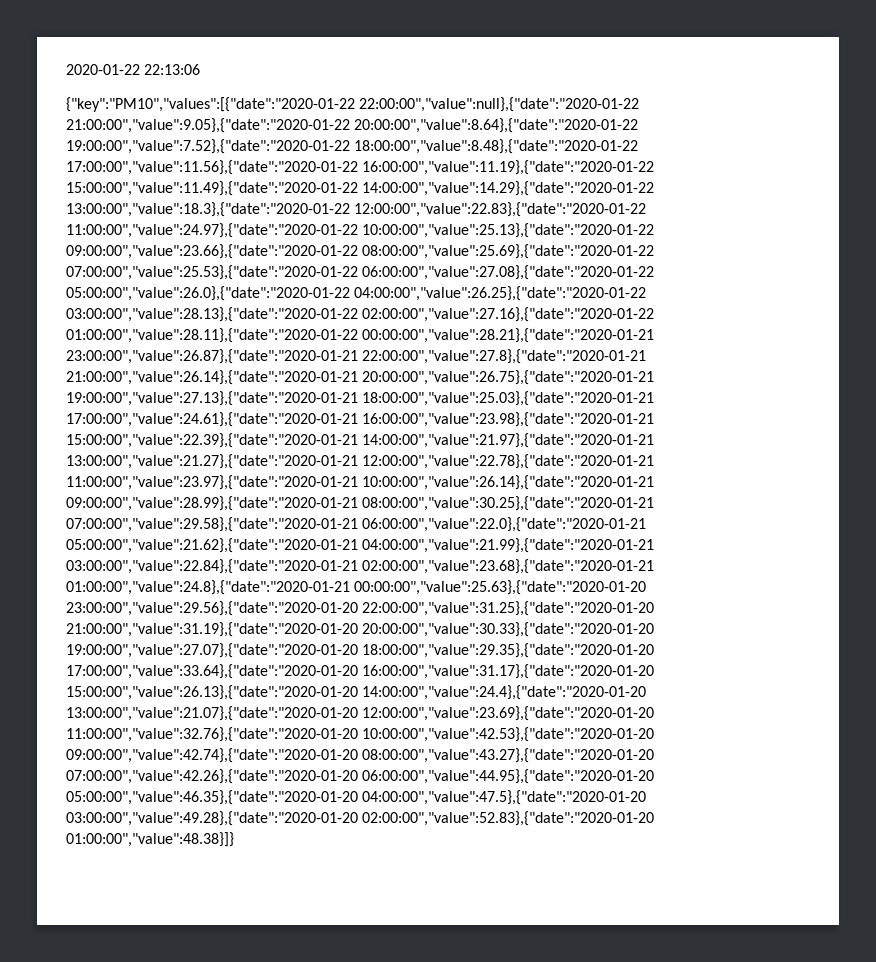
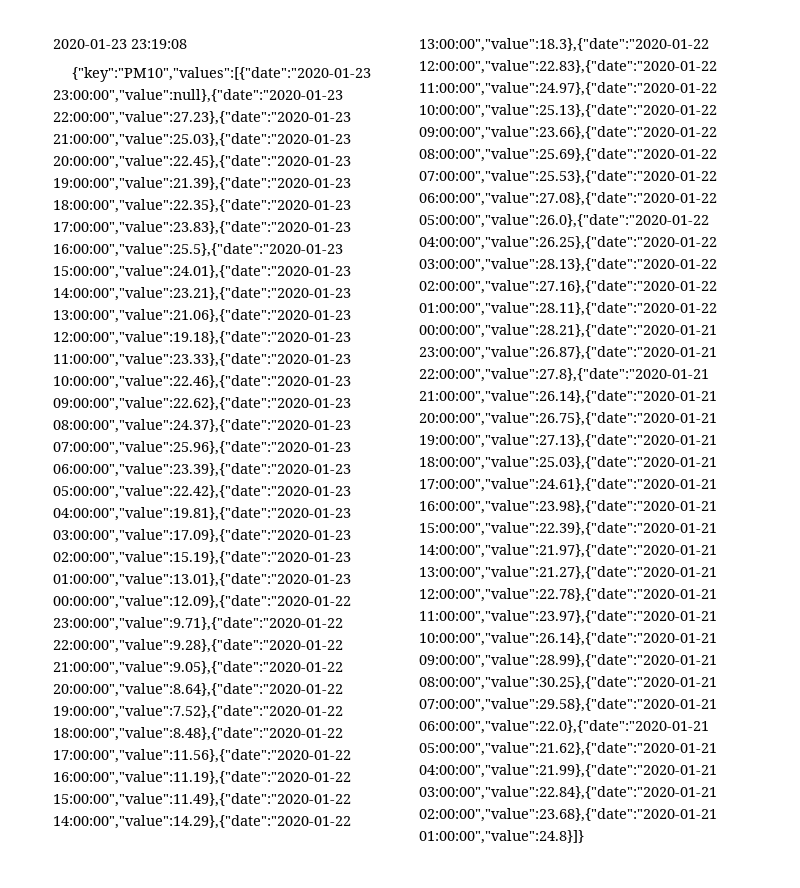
[66,64,201,75] [66,97,640,112] 2020-01-22 22:13:06 // {"key":"PM10","values":[{"date":"2020-01-22 22:00:00","value":null},{"date":"2020-01-22 -> [53,39,187,49] [72,67,372,82] [53,89,343,103] [53,111,351,125] [53,133,351,147] [53,155,351,169] [53,177,351,191] [53,199,351,213] [53,221,351,235] [53,243,343,257] [53,265,351,279] [53,287,351,301] [53,309,351,323] [53,331,351,345] [53,353,351,367] [53,375,351,389] [53,397,351,411] [53,419,351,433] [53,441,351,455] [53,463,351,477] [53,485,351,499] [53,507,351,521] [53,529,351,543] [53,551,351,565] [53,573,351,587] [53,595,351,609] [53,617,343,631] [53,639,343,653] 2020-01-23 23:19:08 // {"key":"PM10","values":[{"date":"2020-01-23 23:00:00","value":null},{"date":"2020-01-23 22:00:00","value":27.23},{"date":"2020-01-23 21:00:00","value":25.03},{"date":"2020-01-23 20:00:00","value":22.45},{"date":"2020-01-23 19:00:00","value":21.39},{"date":"2020-01-23 18:00:00","value":22.35},{"date":"2020-01-23 17:00:00","value":23.83},{"date":"2020-01-23 16:00:00","value":25.5},{"date":"2020-01-23 15:00:00","value":24.01},{"date":"2020-01-23 14:00:00","value":23.21},{"date":"2020-01-23 13:00:00","value":21.06},{"date":"2020-01-23 12:00:00","value":19.18},{"date":"2020-01-23 11:00:00","value":23.33},{"date":"2020-01-23 10:00:00","value":22.46},{"date":"2020-01-23 09:00:00","value":22.62},{"date":"2020-01-23 08:00:00","value":24.37},{"date":"2020-01-23 07:00:00","value":25.96},{"date":"2020-01-23 06:00:00","value":23.39},{"date":"2020-01-23 05:00:00","value":22.42},{"date":"2020-01-23 04:00:00","value":19.81},{"date":"2020-01-23 03:00:00","value":17.09},{"date":"2020-01-23 02:00:00","value":15.19},{"date":"2020-01-23 01:00:00","value":13.01},{"date":"2020-01-23 00:00:00","value":12.09},{"date":"2020-01-22 23:00:00","value":9.71},{"date":"2020-01-22 22:00:00","value":9.28},{"date":"2020-01-22
[66,580,647,595] [66,601,655,616] [66,622,655,637] [66,643,655,658] [66,664,655,679] [66,685,647,700] [66,706,655,721] [66,727,655,742] [66,748,655,763] [66,769,655,784] [66,790,647,805] [66,811,655,826] [66,832,234,847] 01:00:00","value":24.8},{"date":"2020-01-21 00:00:00","value":25.63},{"date":"2020-01-20 23:00:00","value":29.56},{"date":"2020-01-20 22:00:00","value":31.25},{"date":"2020-01-20 21:00:00","value":31.19},{"date":"2020-01-20 20:00:00","value":30.33},{"date":"2020-01-20 19:00:00","value":27.07},{"date":"2020-01-20 18:00:00","value":29.35},{"date":"2020-01-20 17:00:00","value":33.64},{"date":"2020-01-20 16:00:00","value":31.17},{"date":"2020-01-20 15:00:00","value":26.13},{"date":"2020-01-20 14:00:00","value":24.4},{"date":"2020-01-20 13:00:00","value":21.07},{"date":"2020-01-20 12:00:00","value":23.69},{"date":"2020-01-20 11:00:00","value":32.76},{"date":"2020-01-20 10:00:00","value":42.53},{"date":"2020-01-20 09:00:00","value":42.74},{"date":"2020-01-20 08:00:00","value":43.27},{"date":"2020-01-20 07:00:00","value":42.26},{"date":"2020-01-20 06:00:00","value":44.95},{"date":"2020-01-20 05:00:00","value":46.35},{"date":"2020-01-20 04:00:00","value":47.5},{"date":"2020-01-20 03:00:00","value":49.28},{"date":"2020-01-20 02:00:00","value":52.83},{"date":"2020-01-20 01:00:00","value":48.38}]} -> [419,830,584,844] 01:00:00","value":24.8}]}

